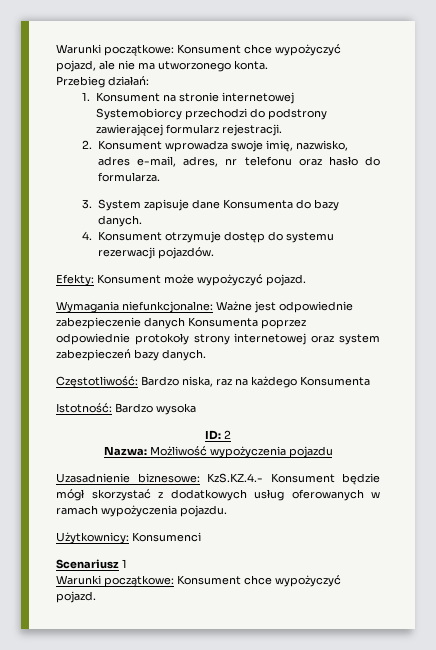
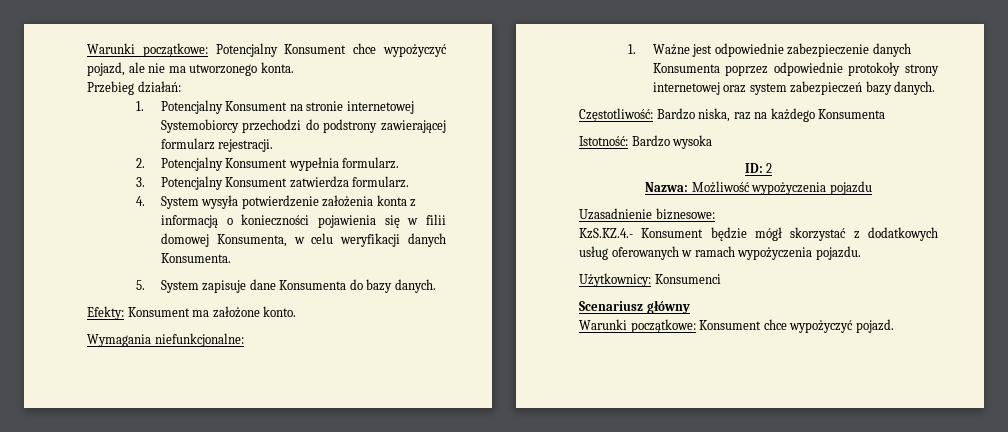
[56,44,174,56] Warunki początkowe: -> [87,43,278,57] Warunki początkowe: Potencjalny
(91, 96) none -> [160,100,223,114] Potencjalny
[97,140,348,152] [97,156,380,167] [97,172,160,182] [82,199,93,209] Konsument wprowadza swoje imię, nazwisko, adres e-mail, adres, nr telefonu oraz hasło do formularza. // 3. -> [160,157,400,171] [136,176,410,190] [136,195,417,209] [160,214,446,228] [160,233,446,247] [160,253,231,263] [136,280,146,290] Potencjalny Konsument wypełnia formularz. // 3. Potencjalny Konsument zatwierdza formularz. // 4. System wysyła potwierdzenie założenia konta z informacją o konieczności pojawienia się w filii domowej Konsumenta, w celu weryfikacji danych Konsumenta. // 5.
[82,231,334,243] [97,247,214,259] // 4. Konsument otrzymuje dostęp do systemu rezerwacji pojazdów. -> (436, 286) none
[164,274,306,286] może wypożyczyć pojazd. -> [192,306,297,318] ma założone konto.
(213, 307) none -> [628,44,637,54] // 1.
(200, 478) none -> (715, 214) //
[122,559,127,568] 1 -> [646,300,690,314] główny

